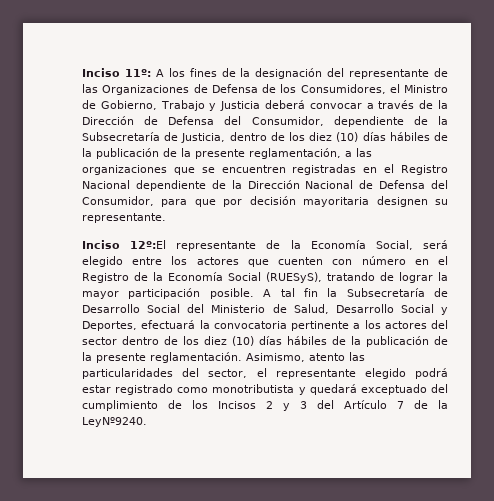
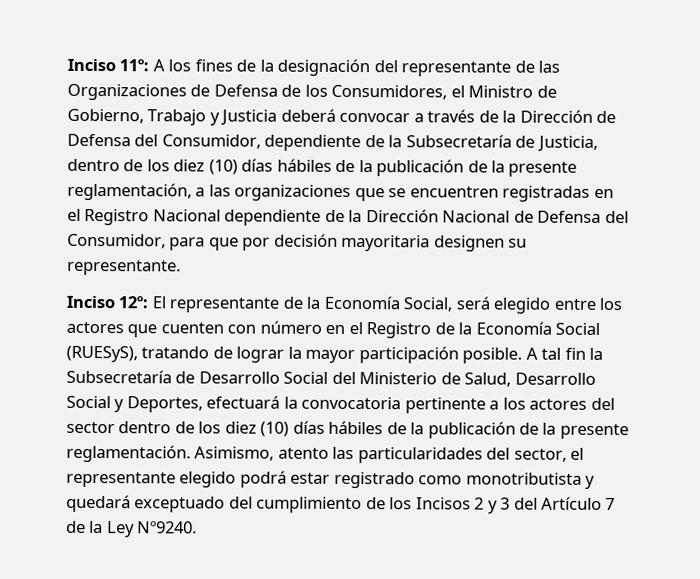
[130,240,167,249] 12º:El -> [118,296,166,309] 12º: El
[82,417,147,427] LeyNº9240. -> [106,521,198,538] Ley Nº9240.

